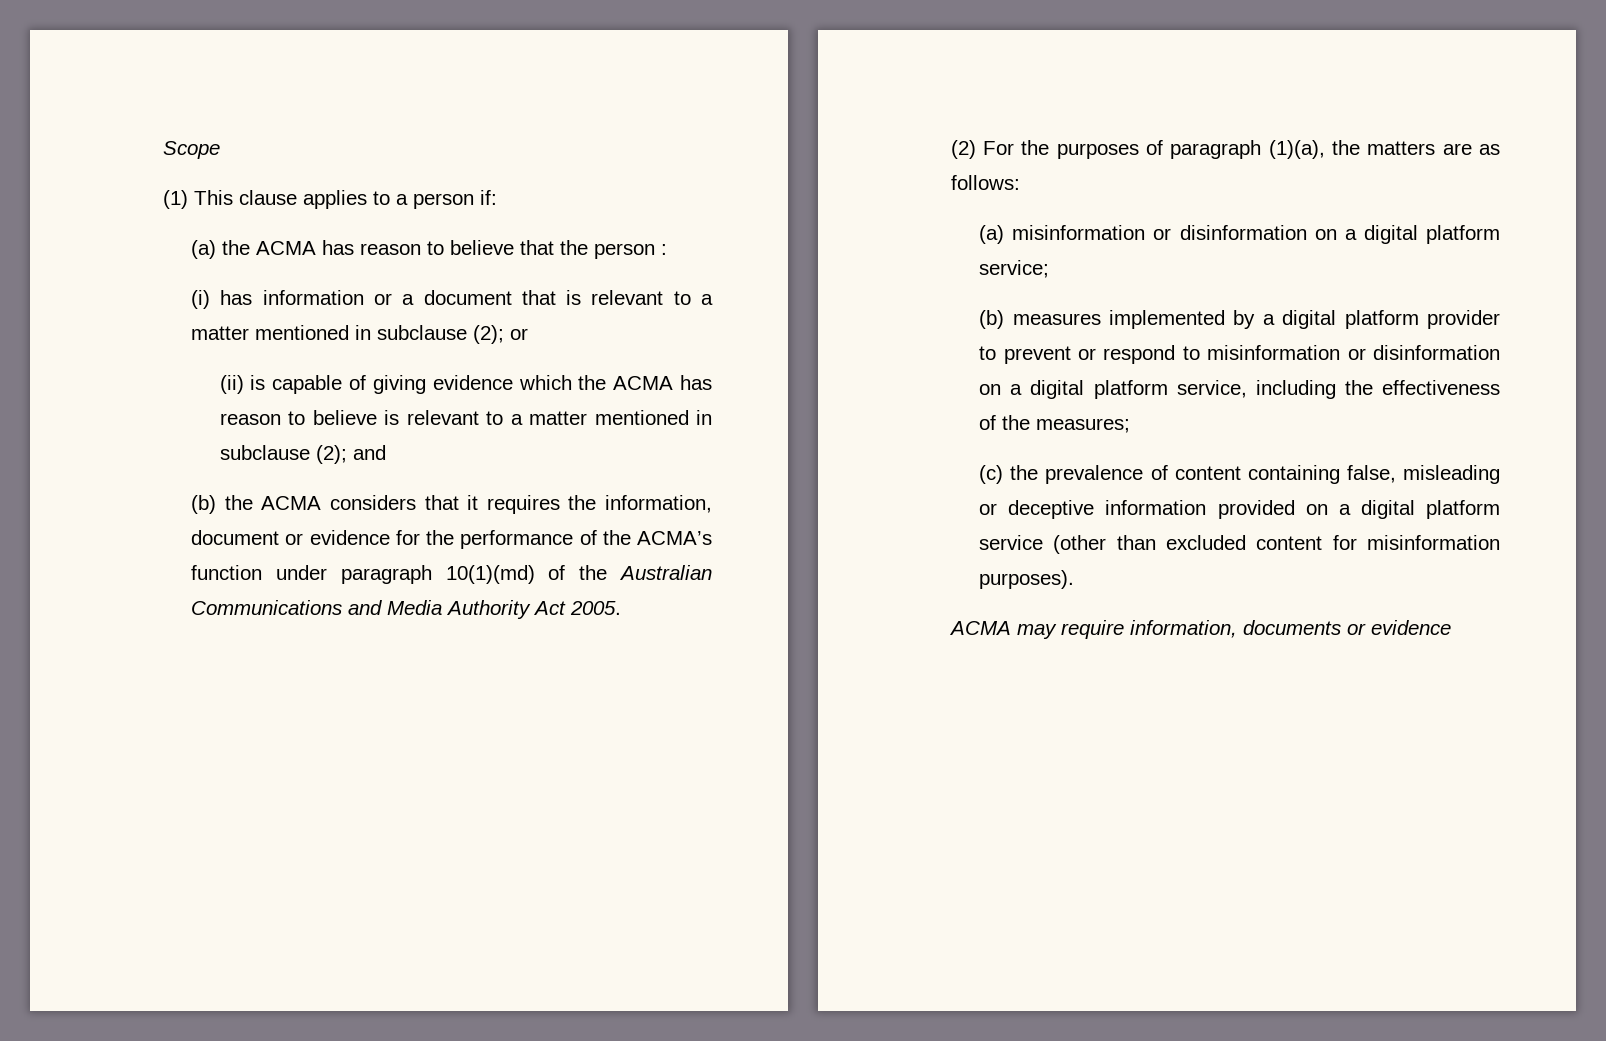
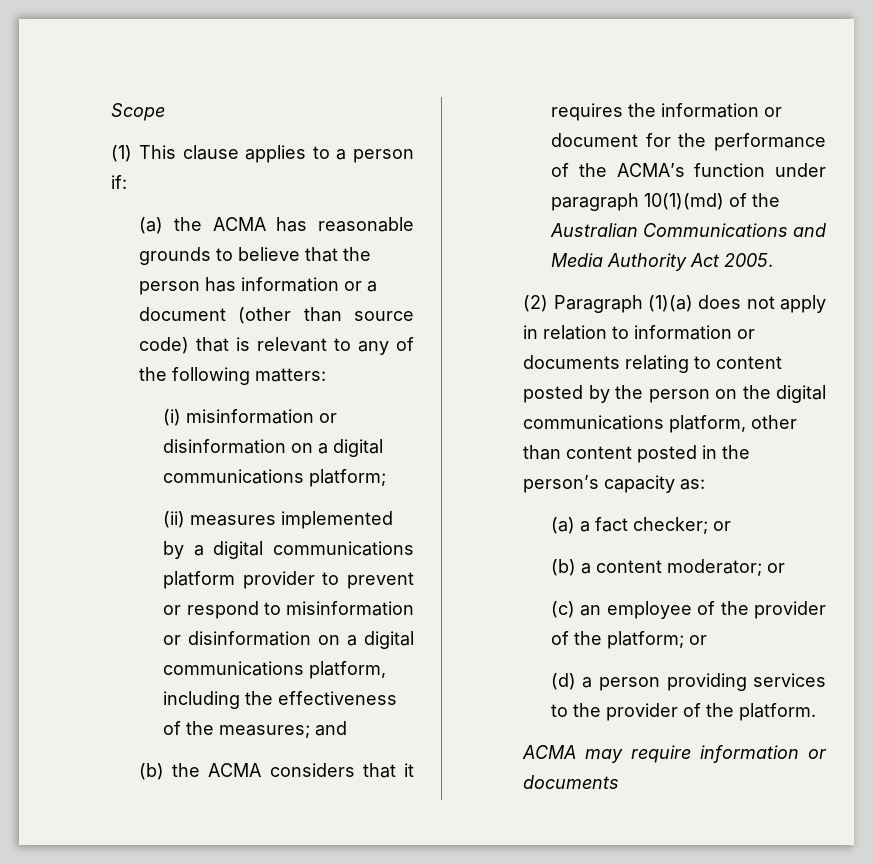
[360,243,422,255] reason -> [318,217,414,232] [138,247,211,265] reasonable grounds
[661,244,668,255] [191,290,211,309] : // (i) -> (200, 288) none
[521,290,713,305] [191,325,529,344] [219,375,712,394] [219,410,713,425] [219,445,347,464] that is relevant to a matter mentioned in subclause (2); or // (ii) is capable of giving evidence which the ACMA has reason to believe is relevant to a matter mentioned in subclause (2); -> [238,307,415,324] [138,337,415,355] [138,367,326,385] [163,409,338,426] [163,439,384,457] [163,469,387,487] [163,511,394,529] [163,541,414,559] [163,571,414,589] [163,601,414,619] [163,631,414,649] [163,661,387,679] [163,691,398,709] [163,721,311,738] (other than source code) that is relevant to any of the following matters: // (i) misinformation or disinformation on a digital communications platform; // (ii) measures implemented by a digital communications platform provider to prevent or respond to misinformation or disinformation on a digital communications platform, including the effectiveness of the measures;
[605,495,712,513] [191,530,390,545] information, document or evidence -> [660,103,782,118] [550,133,638,147] information or document
[983,140,1500,159] [950,175,1020,190] [979,225,1500,244] [979,260,1050,278] [979,310,1500,329] [979,345,1500,364] [979,380,1500,399] [979,415,1131,433] [979,465,1500,484] [979,500,1500,519] [979,535,1500,554] [979,570,1075,589] For the purposes of paragraph (1)(a), the matters are as follows: // (a) misinformation or disinformation on a digital platform service; // (b) measures implemented by a digital platform provider to prevent or respond to misinformation or disinformation on a digital platform service, including the effectiveness of the measures; // (c) the prevalence of content containing false, misleading or deceptive information provided on a digital platform service (other than excluded content for misinformation purposes). -> [553,295,826,313] [523,325,756,340] [523,355,783,373] [523,385,826,403] [523,415,798,433] [523,445,751,463] [523,475,706,493] [550,517,731,534] [550,559,785,576] [550,601,826,619] [550,631,707,649] [550,673,826,691] [550,703,816,721] Paragraph (1)(a) does not apply in relation to information or documents relating to content posted by the person on the digital communications platform, other than content posted in the person’s capacity as: // (a) a fact checker; or // (b) a content moderator; or // (c) an employee of the provider of the platform; or // (d) a person providing services to the provider of the platform.
[1129,620,1451,638] information, documents or evidence -> [700,745,827,763] [523,775,620,789] information or documents

